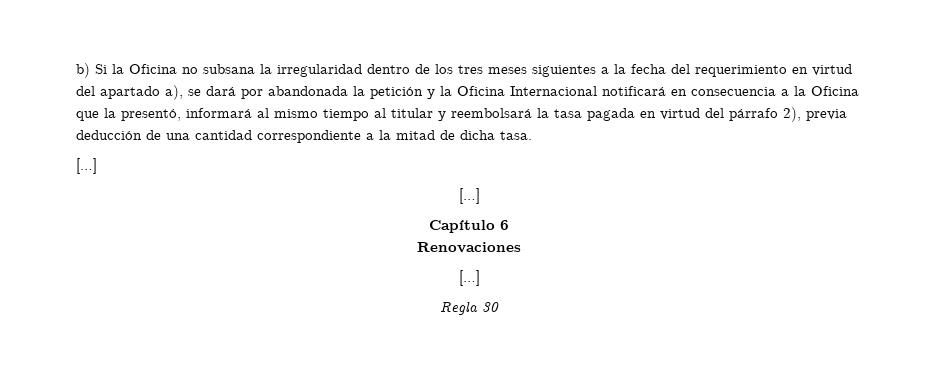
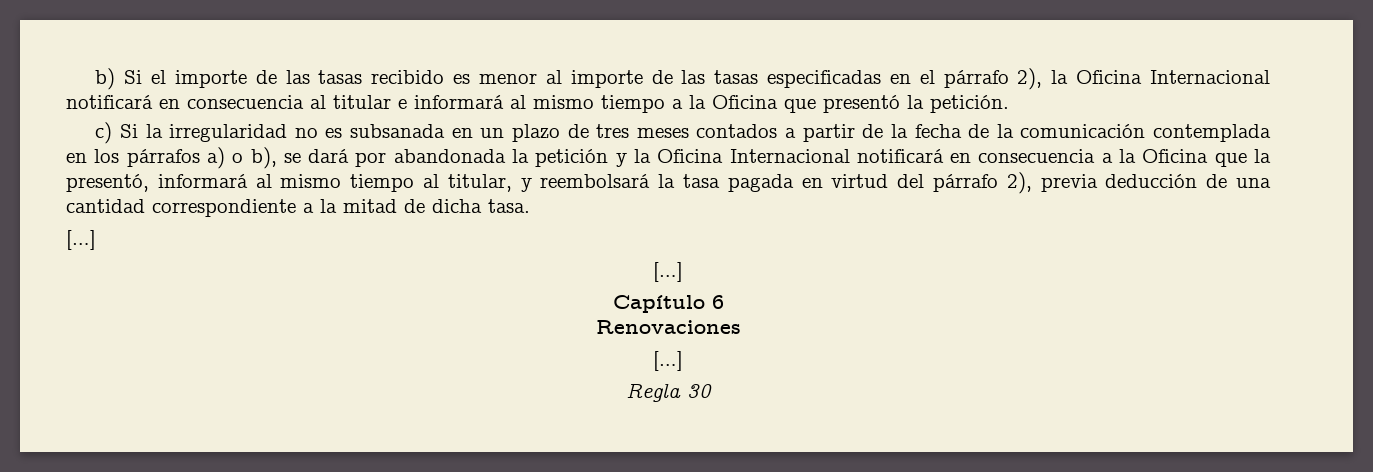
[112,64,852,77] [76,85,183,100] la Oficina no subsana la irregularidad dentro de los tres meses siguientes a la fecha del requerimiento en virtud del apartado a), -> [150,68,1271,90] [66,95,1009,113] [95,122,1271,144] [66,147,277,169] el importe de las tasas recibido es menor al importe de las tasas especificadas en el párrafo 2), la Oficina Internacional notificará en consecuencia al titular e informará al mismo tiempo a la Oficina que presentó la petición. // c) Si la irregularidad no es subsanada en un plazo de tres meses contados a partir de la fecha de la comunicación contemplada en los párrafos a) o b),
[391,108,433,118] titular -> [447,174,512,192] titular,

